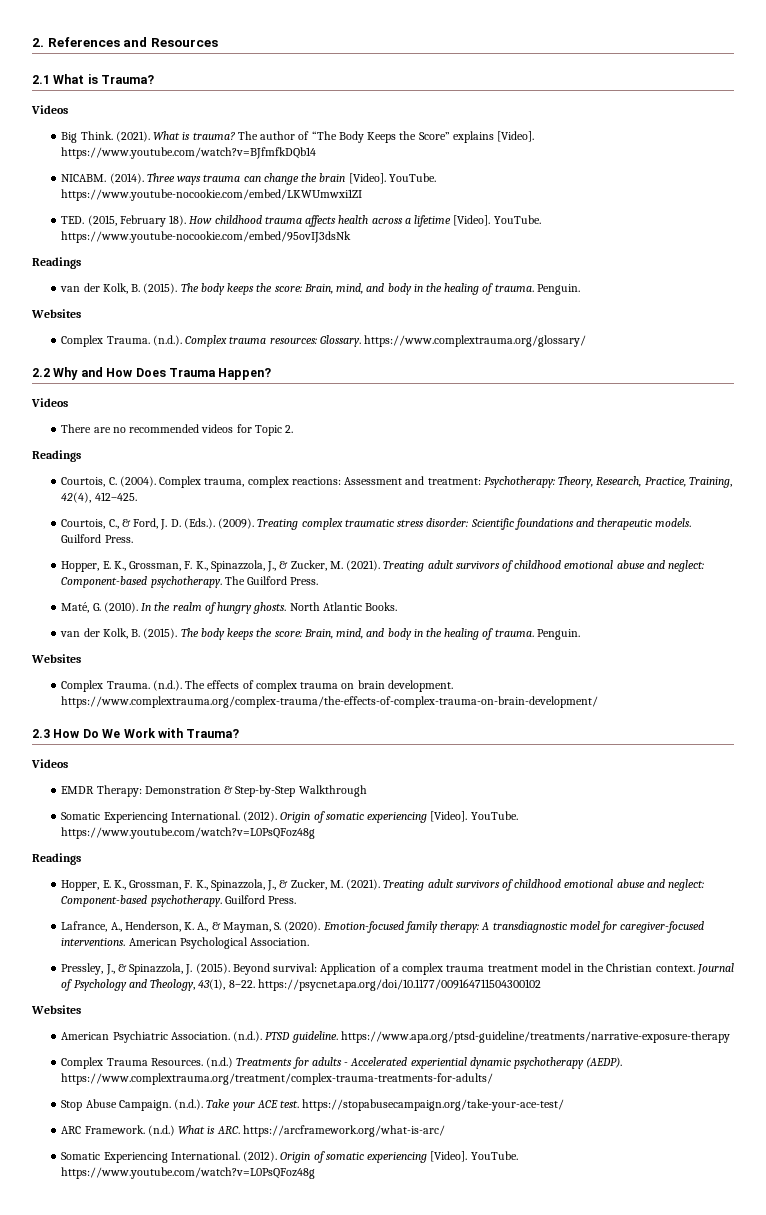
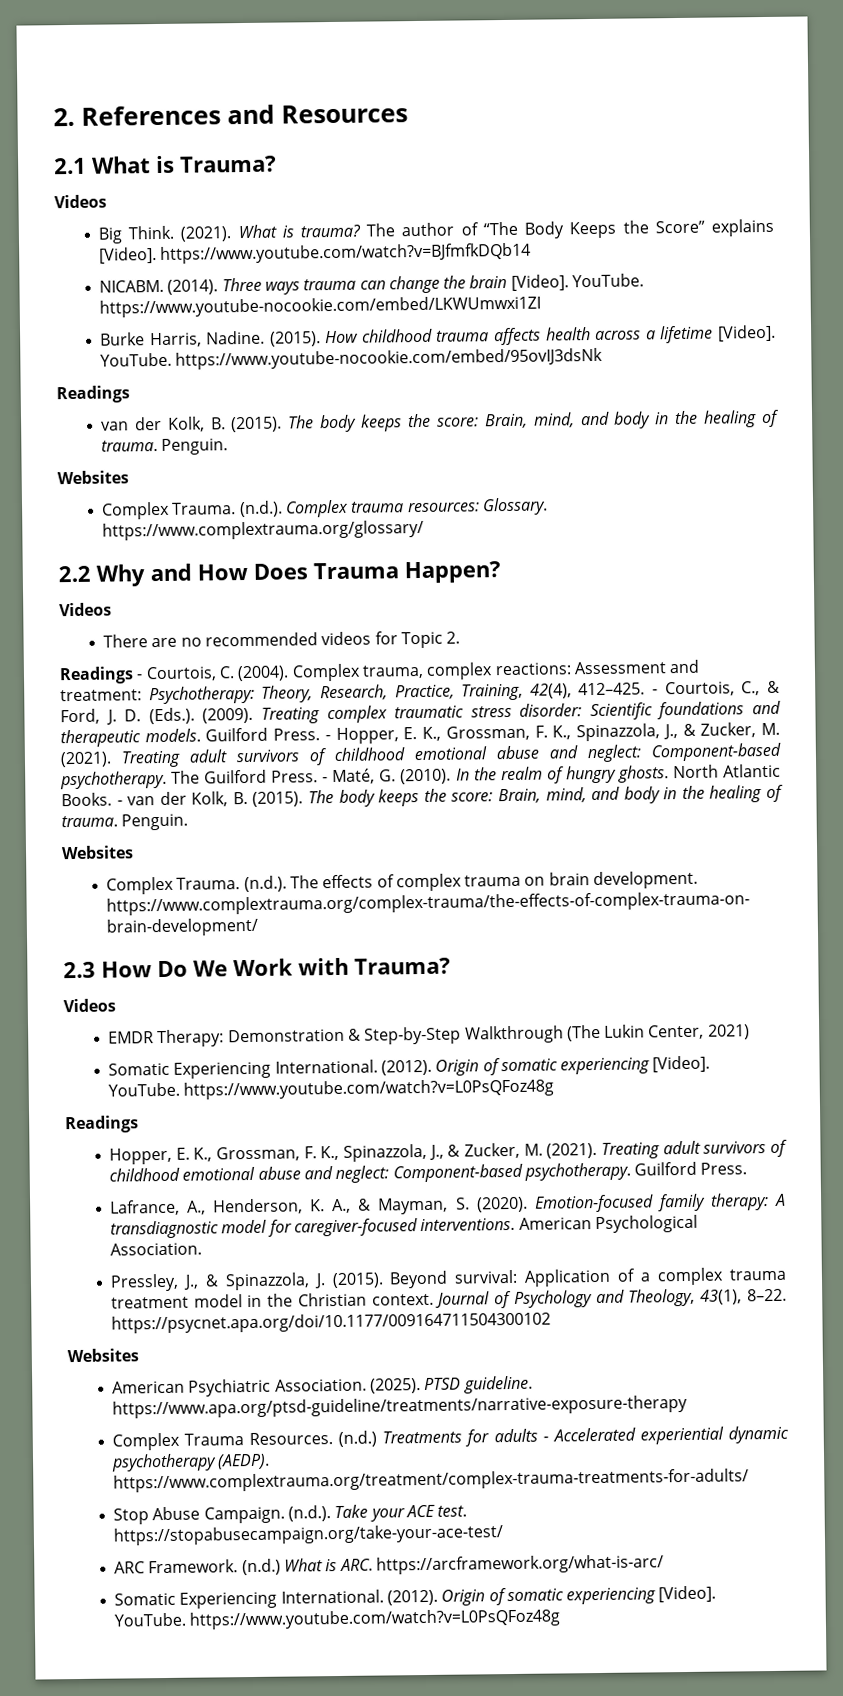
[61,215,187,227] TED. (2015, February 18). -> [99,330,321,348] Burke Harris, Nadine. (2015).
(81, 456) // -> [136,674,144,680] -
(137, 496) // -> [652,689,659,695] -
(133, 539) // -> [324,735,331,741] -
(319, 581) // -> [322,777,329,783] -
(398, 606) // -> [116,800,123,806] -
(367, 791) none -> [566,1024,750,1042] (The Lukin Center, 2021)
[233,1031,263,1042] (n.d.). -> [369,1378,421,1394] (2025).

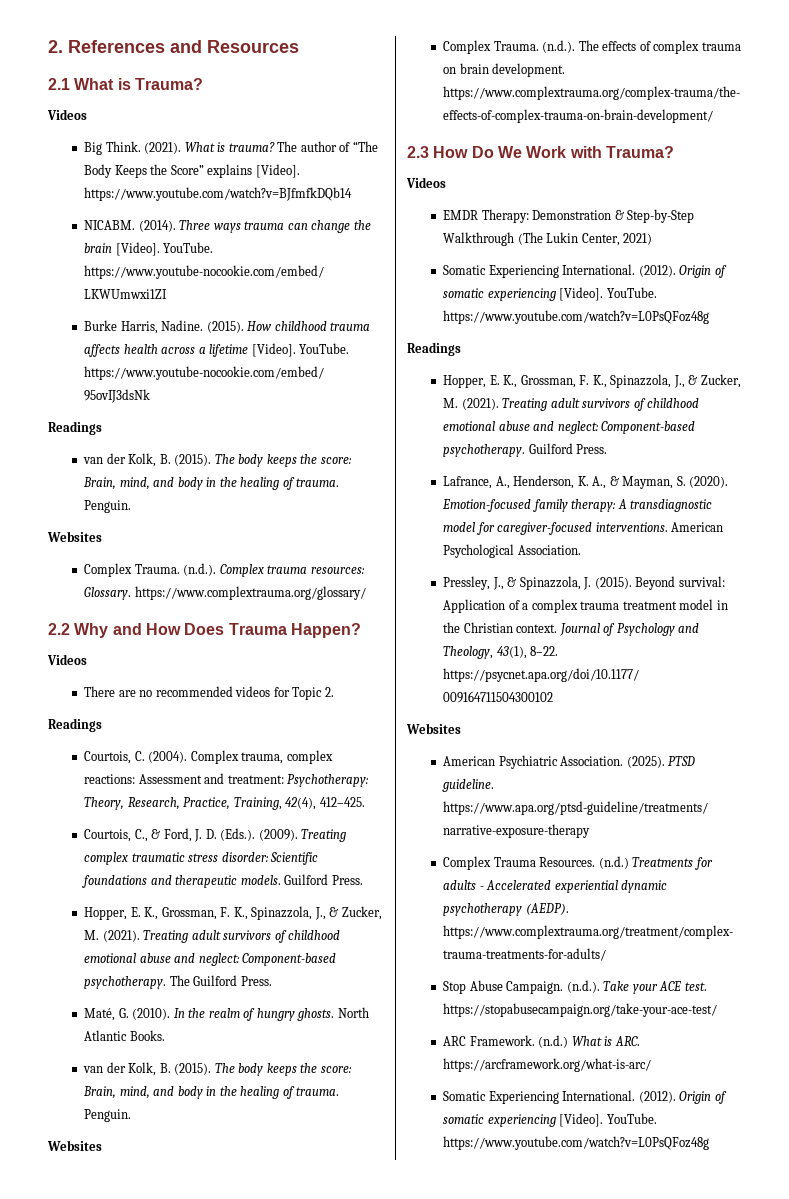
[136,674,144,680] - -> (102, 725) //
[652,689,659,695] - -> (365, 802) //
[324,735,331,741] - -> (363, 880) //
[322,777,329,783] - -> (272, 981) //
[116,800,123,806] - -> (165, 1035) //

